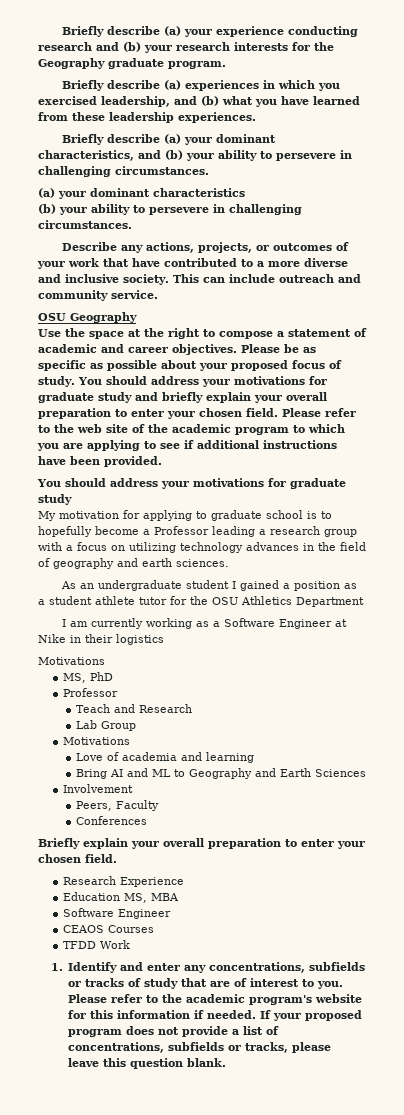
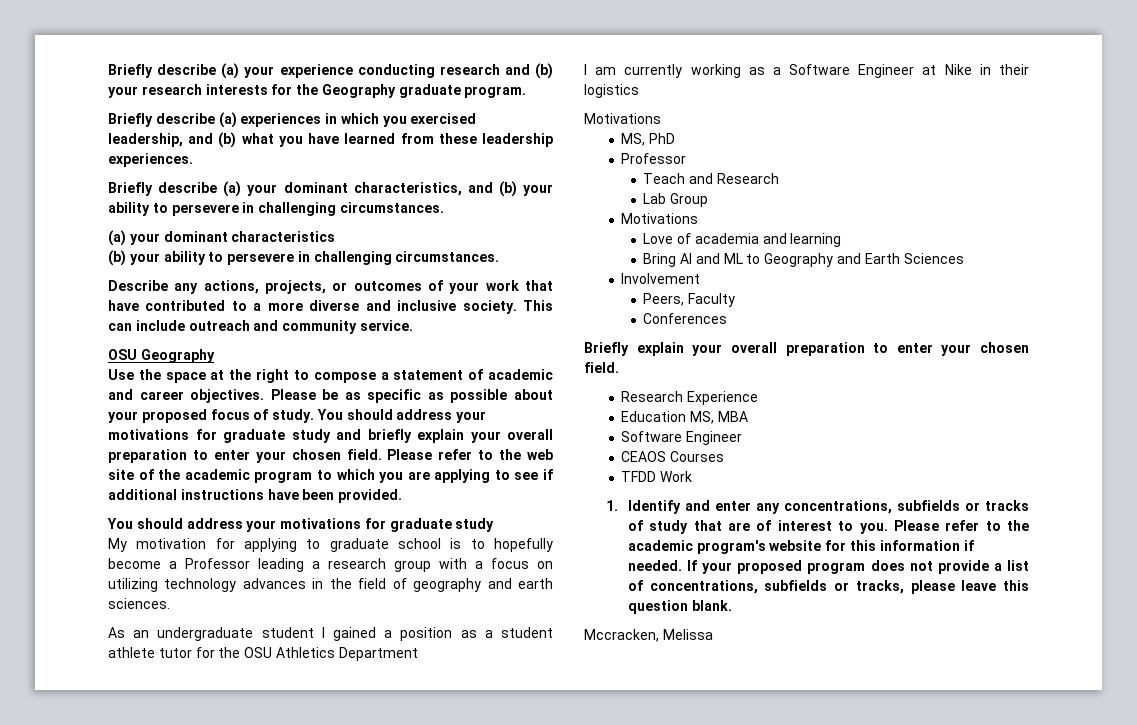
(227, 1062) none -> [584,629,713,642] // Mccracken, Melissa

